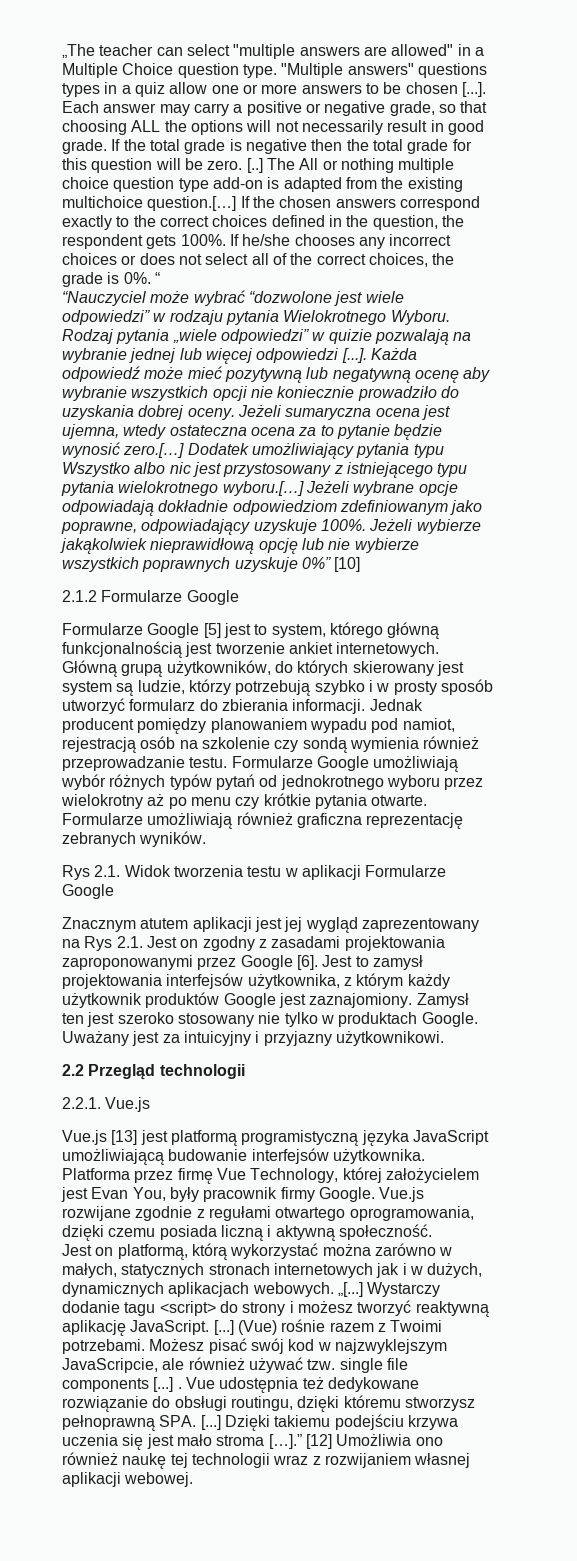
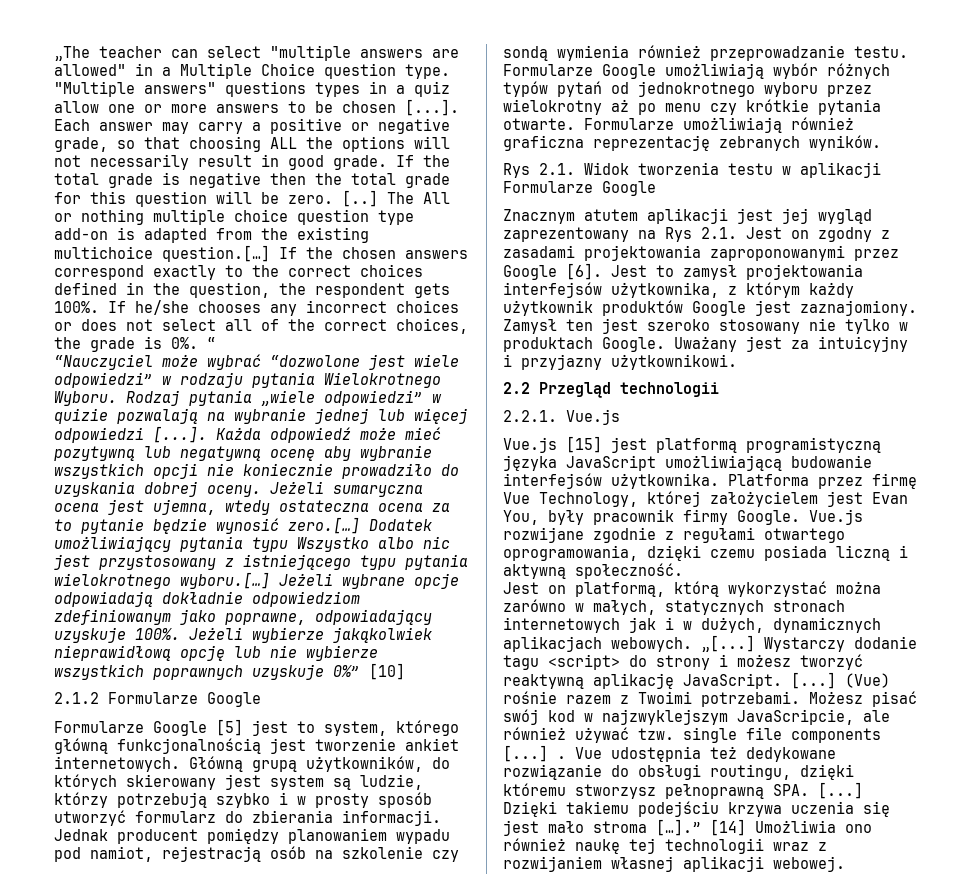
[111,1130,138,1145] [13] -> [566,436,602,453] [15]
[305,1434,332,1449] [12] -> [710,819,746,836] [14]

